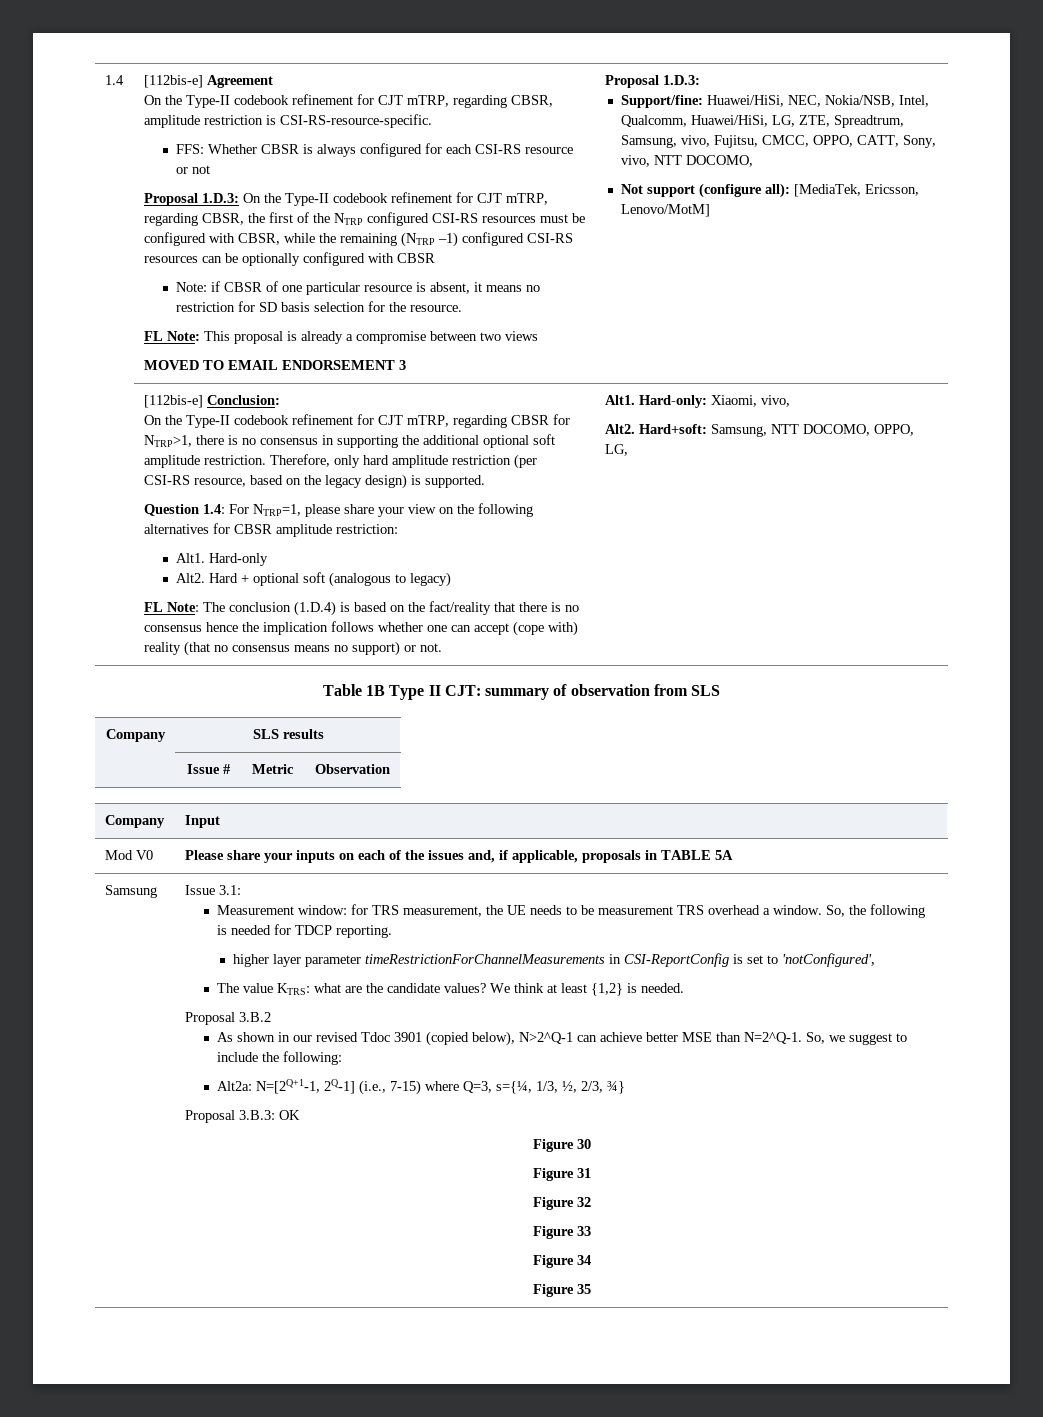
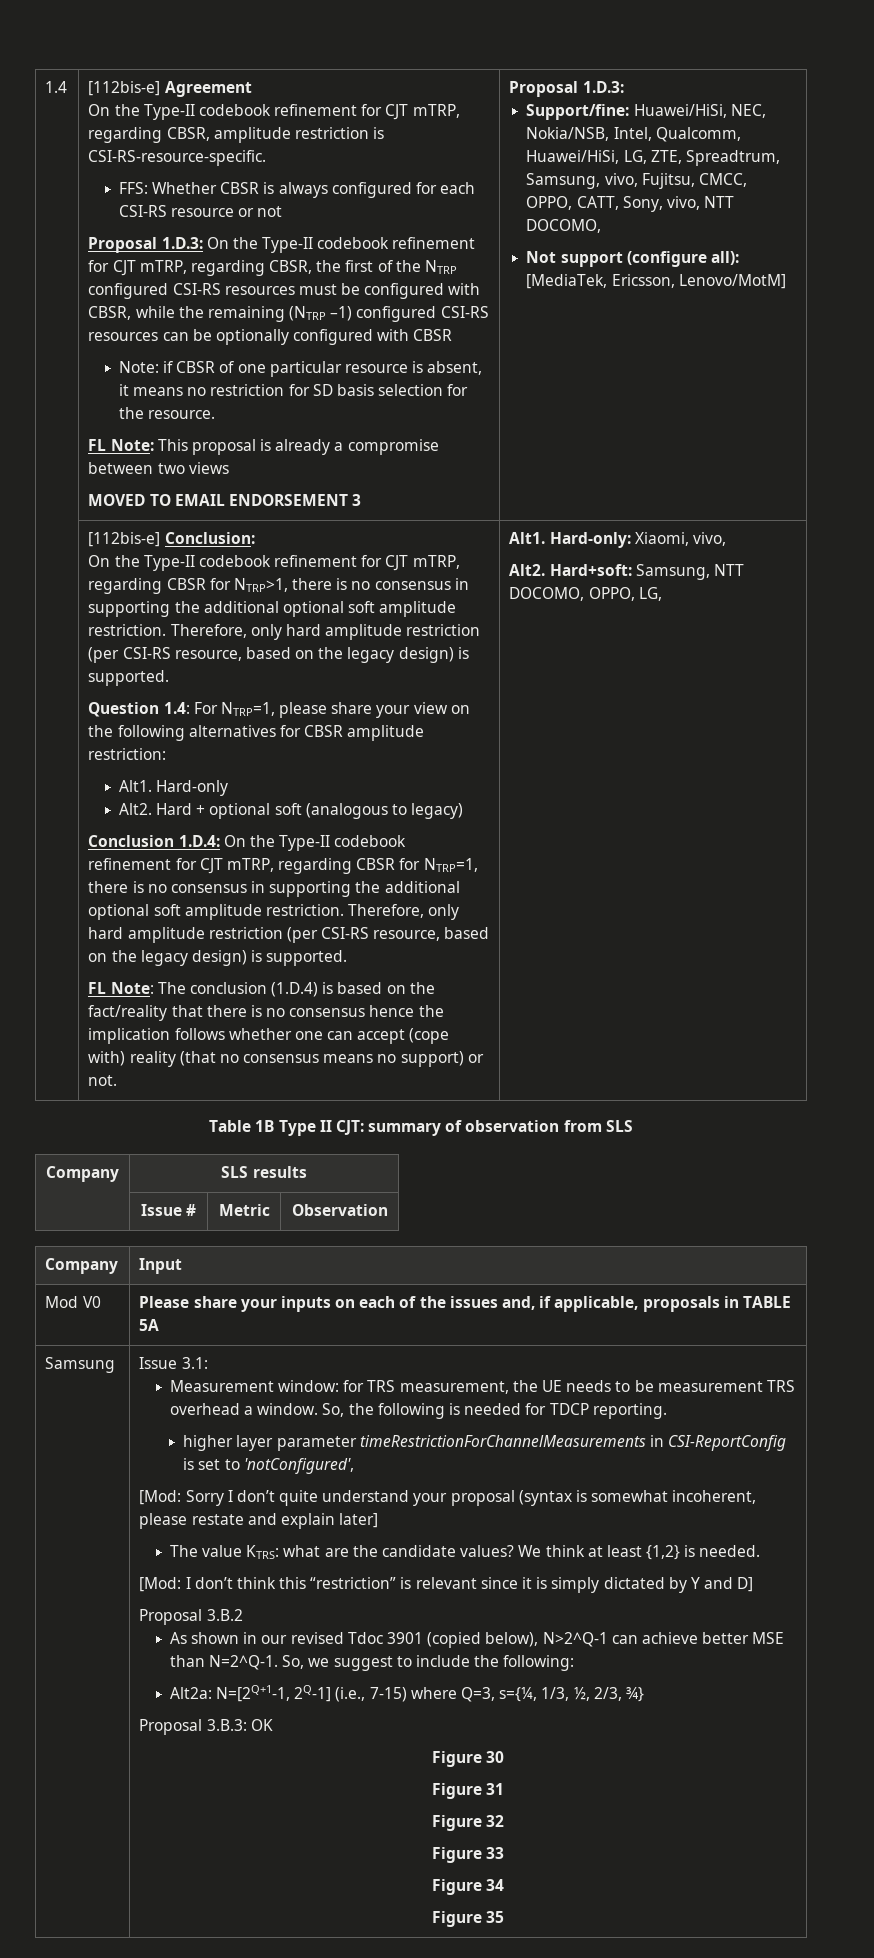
(452, 579) none -> [88,835,407,851] [88,858,478,874] [88,881,460,897] [88,904,460,920] [88,927,490,943] [88,950,348,966] // Conclusion 1.D.4: On the Type-II codebook refinement for CJT mTRP, regarding CBSR for NTRP=1, there is no consensus in supporting the additional optional soft amplitude restriction. Therefore, only hard amplitude restriction (per CSI-RS resource, based on the legacy design) is supported.
(875, 960) none -> [139,1490,757,1506] [139,1513,379,1529] // [Mod: Sorry I don’t quite understand your proposal (syntax is somewhat incoherent, please restate and explain later]
(685, 988) none -> [139,1577,754,1593] // [Mod: I don’t think this “restriction” is relevant since it is simply dictated by Y and D]

